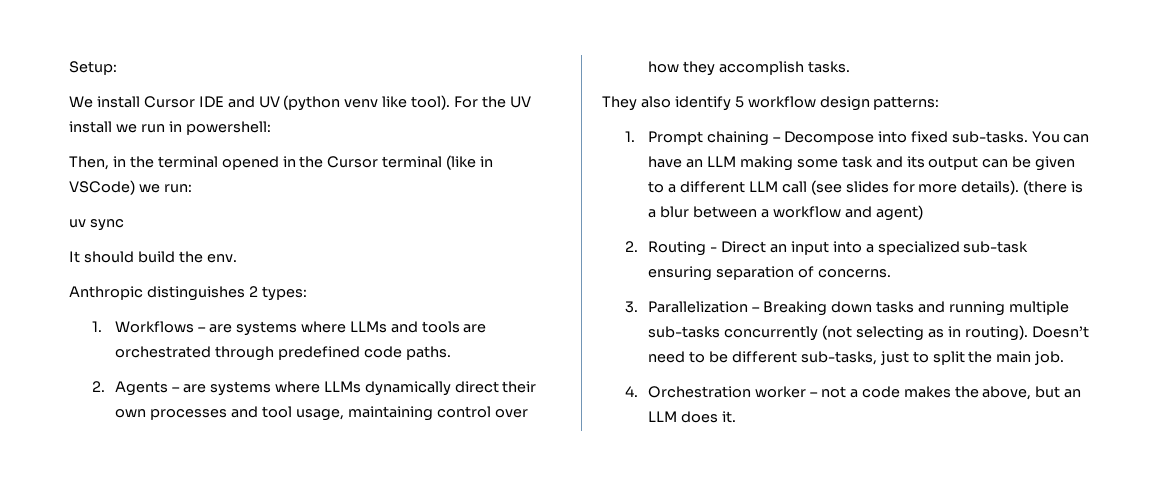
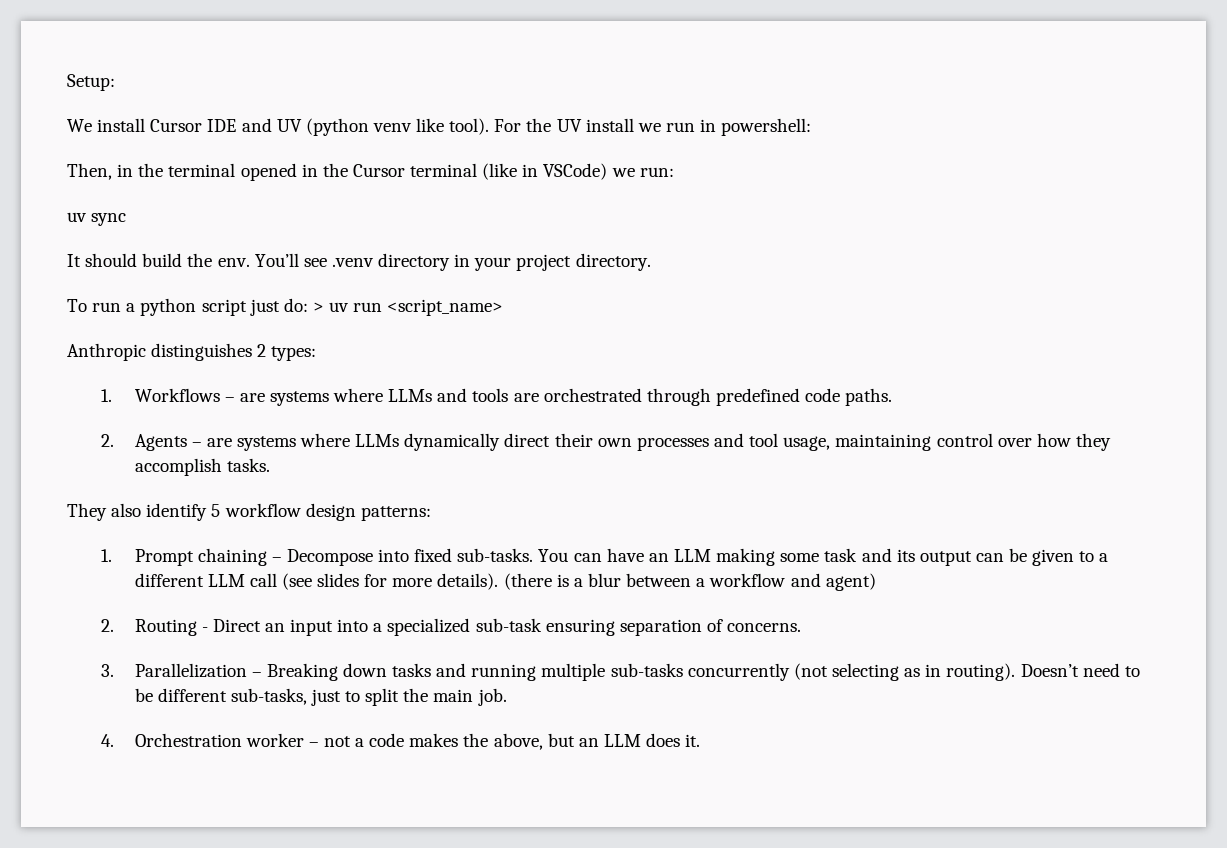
(237, 258) none -> [254,253,651,271] [67,298,504,316] You’ll see .venv directory in your project directory. // To run a python script just do: > uv run <script_name>

